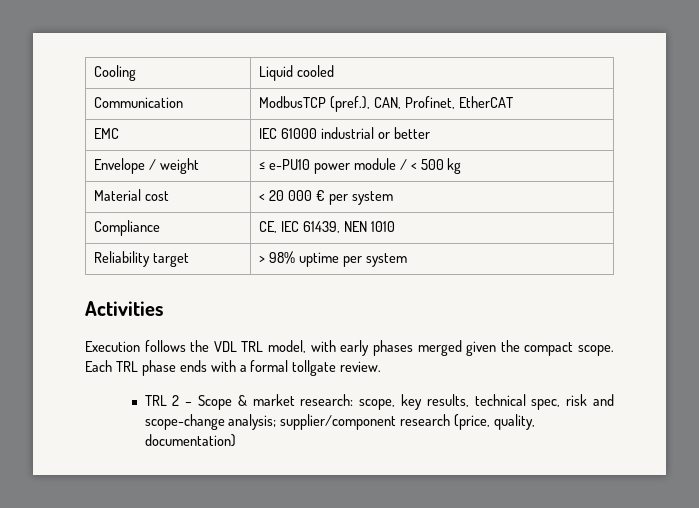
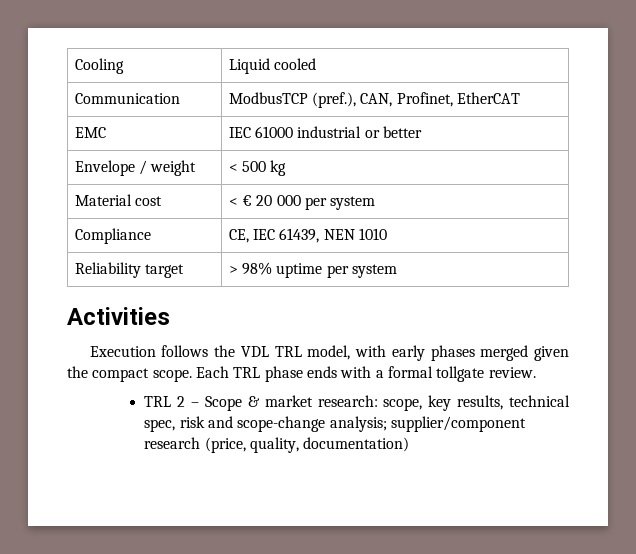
[259,158,407,174] ≤ e-PU10 power module / -> (197, 168) none
(266, 197) none -> [242,195,253,206] €
[315,190,325,201] € -> (301, 200) none

